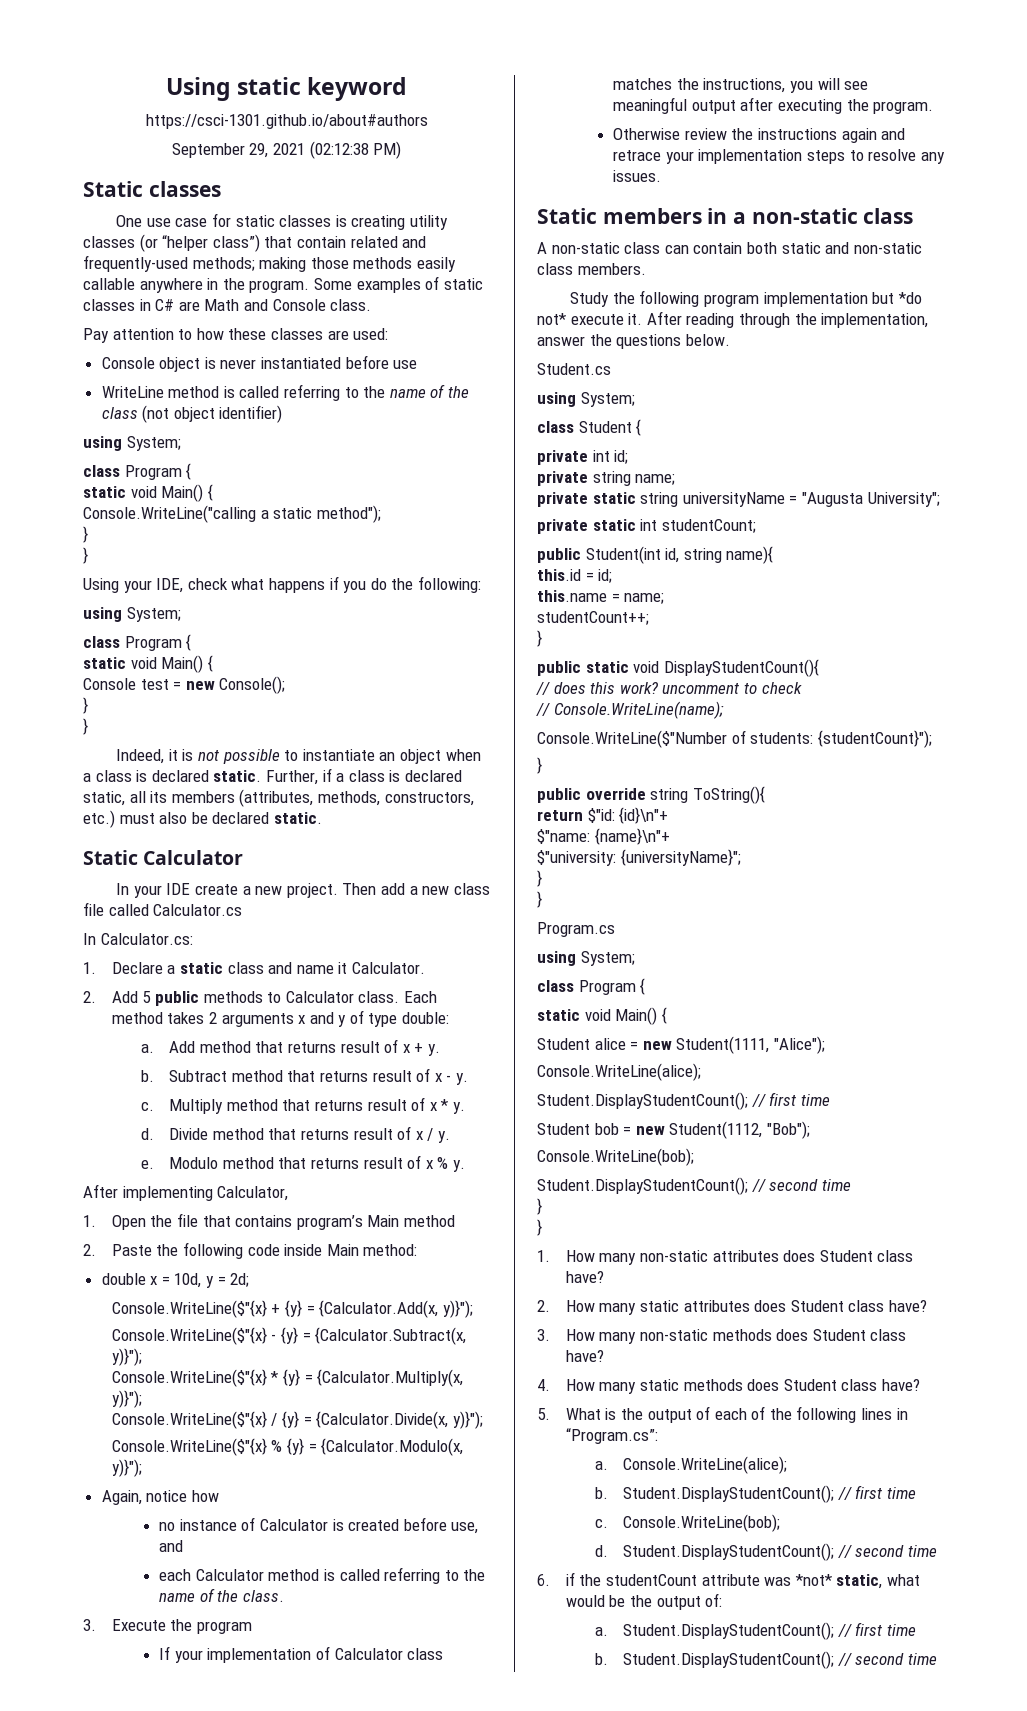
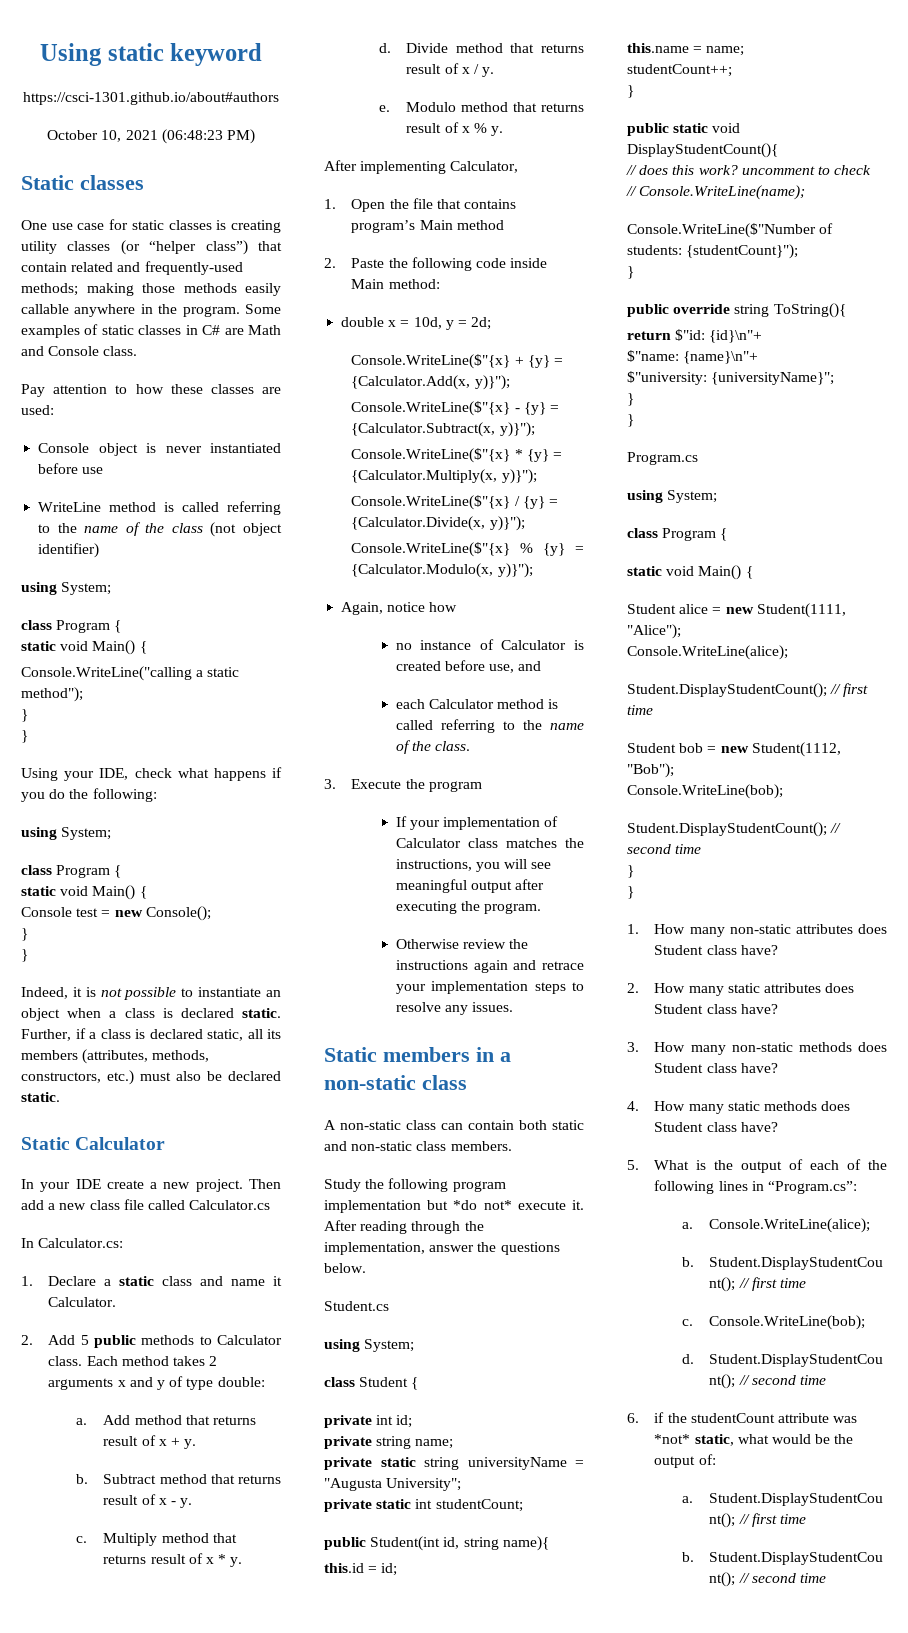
[171,141,369,159] September 29, 2021 (02:12:38 -> [47,129,223,144] October 10, 2021 (06:48:23

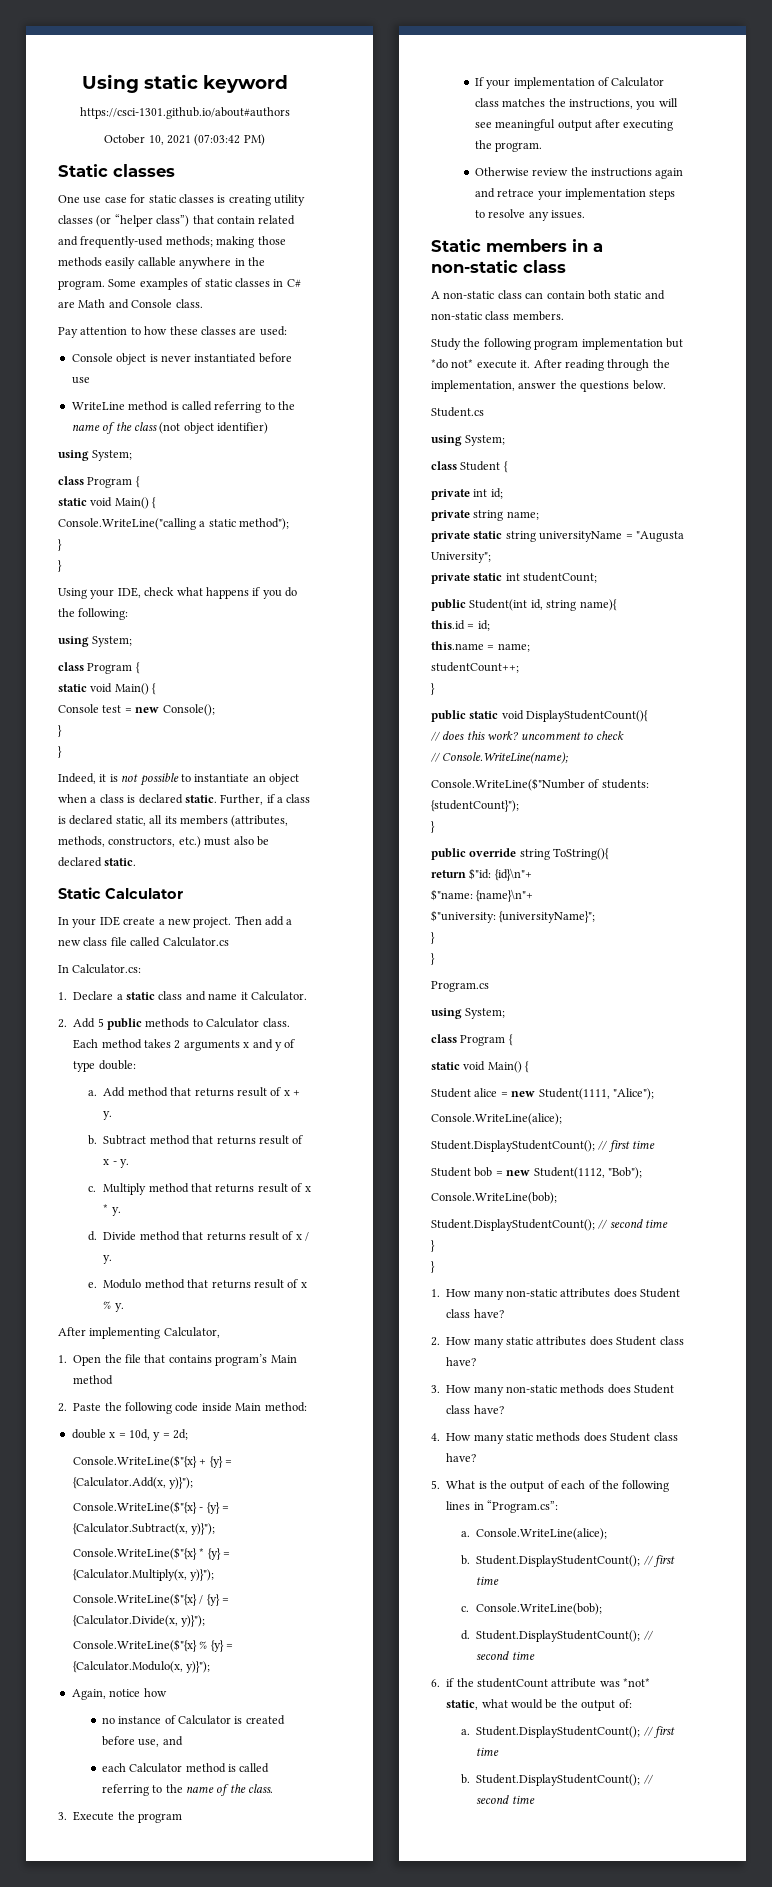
[161,129,223,144] (06:48:23 -> [194,134,241,146] (07:03:42

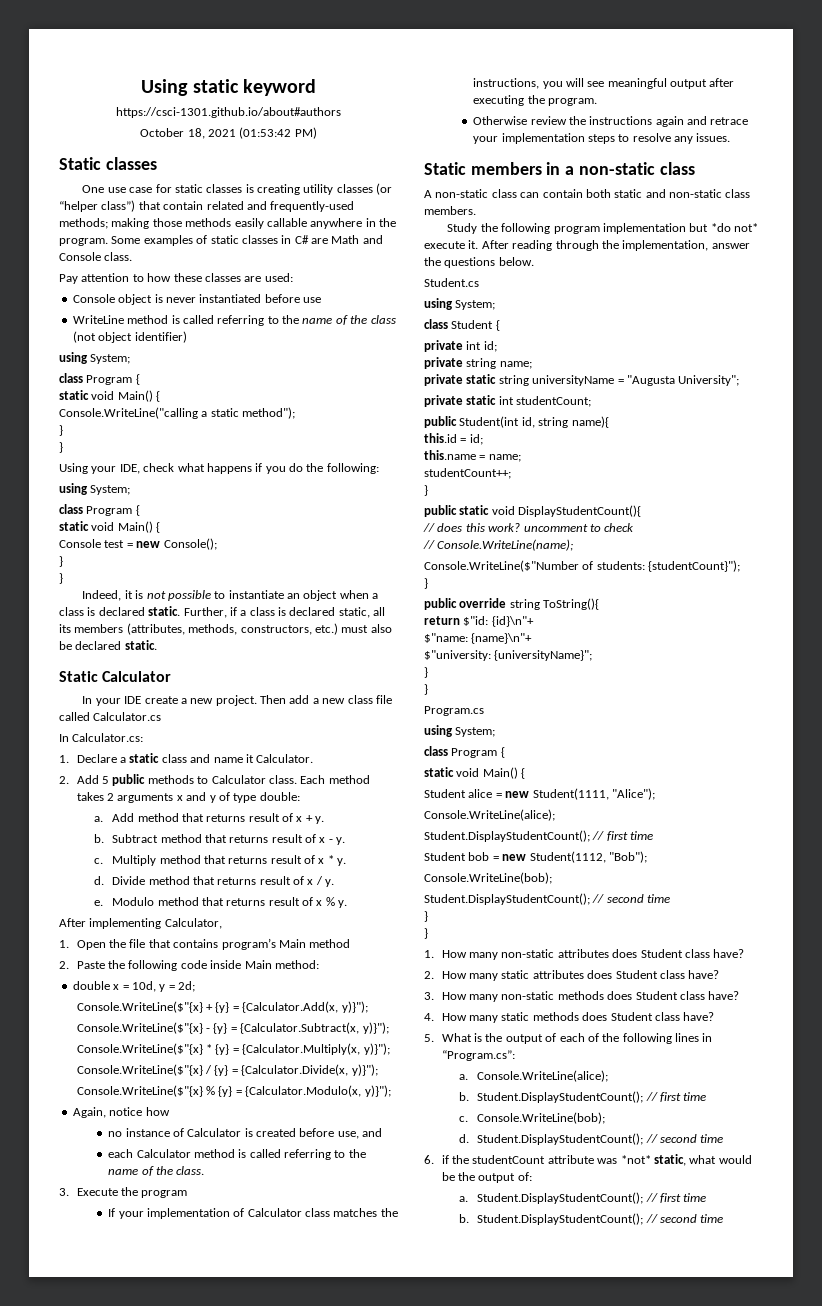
[148,134,241,146] 10, 2021 (07:03:42 -> [187,127,292,139] 18, 2021 (01:53:42

